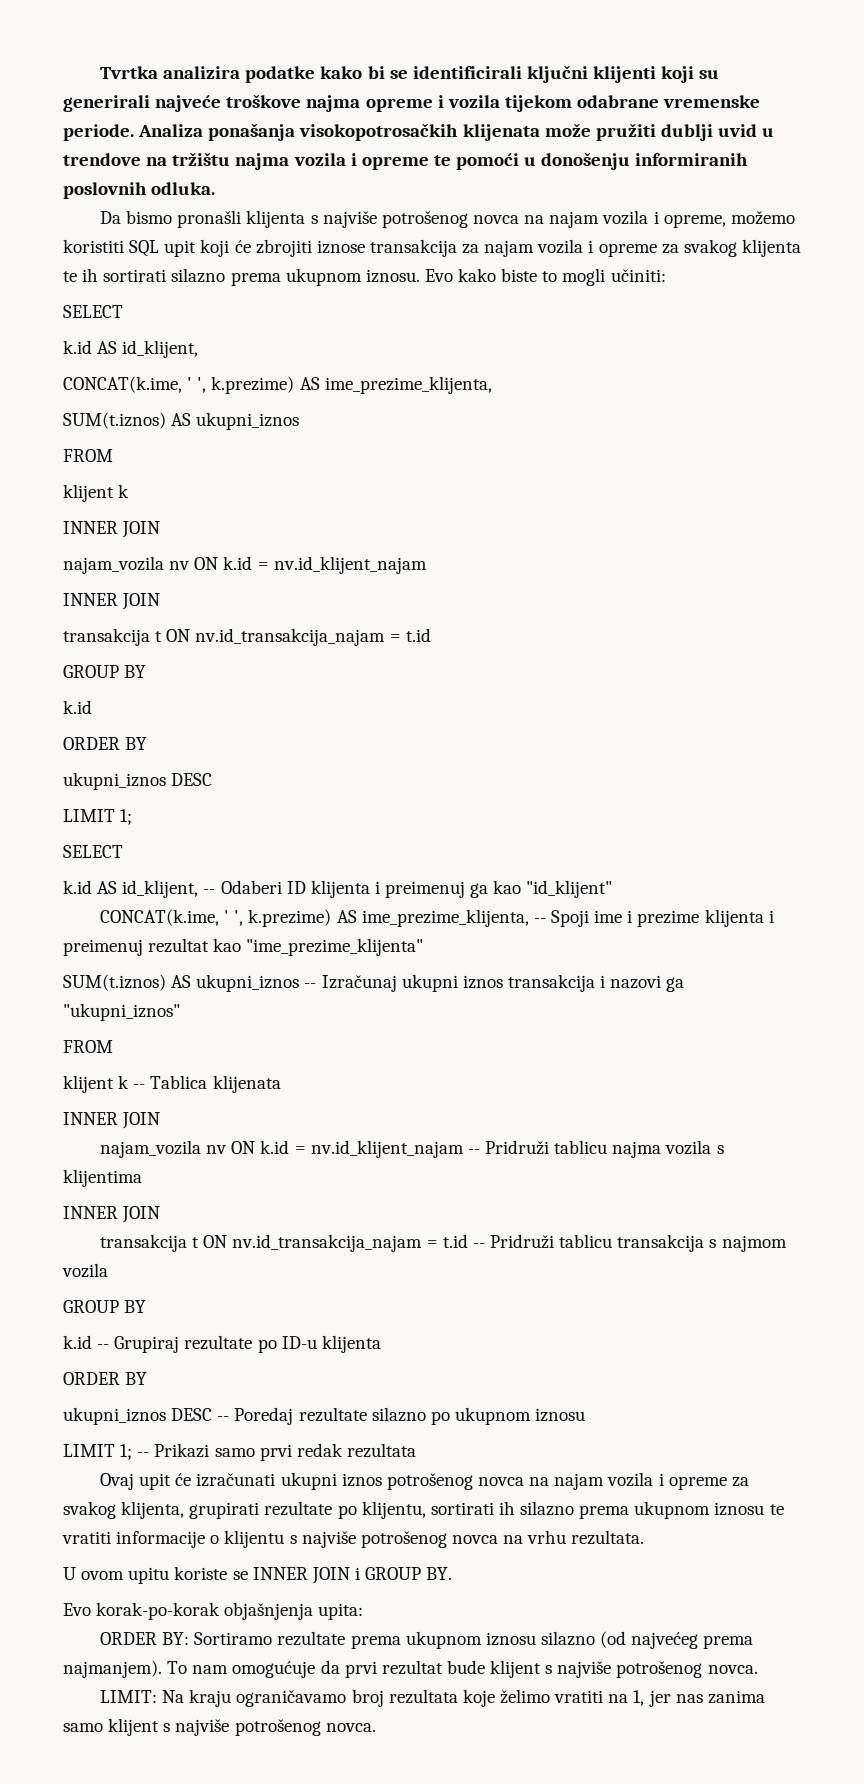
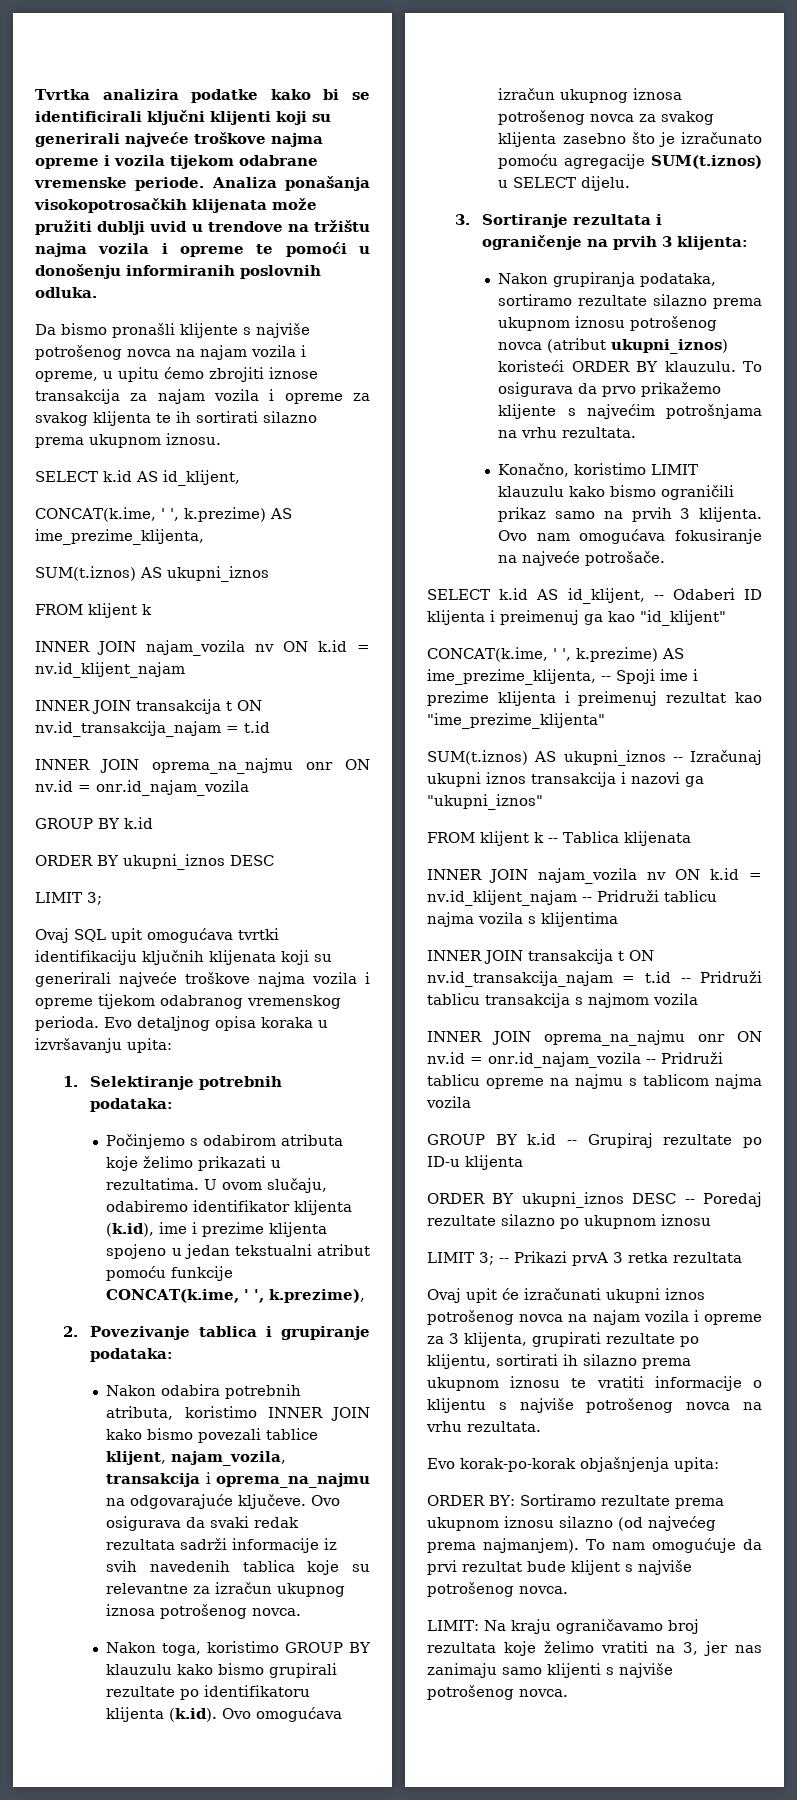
[246,210,306,228] klijenta -> [180,323,238,338] klijente
[730,211,795,225] [63,239,251,257] možemo koristiti SQL upit koji će -> [103,367,204,382] u upitu ćemo
[424,268,666,286] [63,305,123,318] Evo kako biste to mogli učiniti: // SELECT // -> [35,471,98,482] // SELECT
(113, 455) // -> (83, 609) none
(161, 529) // -> (136, 648) none
[63,628,431,646] [63,665,147,678] // transakcija t ON nv.id_transakcija_najam = t.id // GROUP BY // -> [136,699,262,714] [35,721,270,737] [35,758,370,774] [35,780,249,796] [35,818,120,829] transakcija t ON nv.id_transakcija_najam = t.id // INNER JOIN oprema_na_najmu onr ON nv.id = onr.id_najam_vozila // GROUP BY
(148, 743) // -> (119, 860) none
[120,809,133,825] [63,845,123,858] 1; // SELECT // -> [87,892,102,905] [35,928,279,943] [35,950,332,965] [35,972,370,987] [35,994,341,1009] [35,1016,328,1031] [35,1038,172,1053] [62,1076,283,1090] [90,1098,174,1112] [106,1134,344,1149] [106,1156,282,1171] [106,1178,328,1193] [106,1200,353,1215] [106,1222,328,1237] [106,1244,370,1259] [106,1266,234,1281] [106,1289,366,1303] [62,1326,370,1340] [90,1348,174,1362] [106,1384,302,1399] [106,1406,370,1421] [106,1428,319,1443] [106,1451,287,1466] [106,1472,370,1488] [106,1494,341,1509] [106,1516,300,1531] [106,1538,338,1553] [106,1560,370,1575] [106,1582,346,1597] [106,1604,302,1619] [106,1641,371,1656] [106,1663,338,1678] [106,1685,311,1700] [106,1707,343,1722] [498,88,683,103] [498,110,715,125] [498,132,762,147] [498,154,762,169] [498,176,631,191] [454,214,663,228] [482,235,749,250] [498,272,717,287] [498,294,762,309] [498,316,718,331] [498,338,729,354] [498,360,763,372] [498,382,722,397] [498,404,762,419] [498,427,637,438] [498,463,699,477] [498,485,735,500] [498,507,762,522] [498,529,762,544] [498,551,666,566] [427,589,490,600] 3; // Ovaj SQL upit omogućava tvrtki identifikaciju ključnih klijenata koji su generirali najveće troškove najma vozila i opreme tijekom odabranog vremenskog perioda. Evo detaljnog opisa koraka u izvršavanju upita: // 1. Selektiranje potrebnih podataka: // Počinjemo s odabirom atributa koje želimo prikazati u rezultatima. U ovom slučaju, odabiremo identifikator klijenta (k.id), ime i prezime klijenta spojeno u jedan tekstualni atribut pomoću funkcije CONCAT(k.ime, ' ', k.prezime), // 2. Povezivanje tablica i grupiranje podataka: // Nakon odabira potrebnih atributa, koristimo INNER JOIN kako bismo povezali tablice klijent, najam_vozila, transakcija i oprema_na_najmu na odgovarajuće ključeve. Ovo osigurava da svaki redak rezultata sadrži informacije iz svih navedenih tablica koje su relevantne za izračun ukupnog iznosa potrošenog novca. // Nakon toga, koristimo GROUP BY klauzulu kako bismo grupirali rezultate po identifikatoru klijenta (k.id). Ovo omogućava izračun ukupnog iznosa potrošenog novca za svakog klijenta zasebno što je izračunato pomoću agregacije SUM(t.iznos) u SELECT dijelu. // 3. Sortiranje rezultata i ograničenje na prvih 3 klijenta: // Nakon grupiranja podataka, sortiramo rezultate silazno prema ukupnom iznosu potrošenog novca (atribut ukupni_iznos) koristeći ORDER BY klauzulu. To osigurava da prvo prikažemo klijente s najvećim potrošnjama na vrhu rezultata. // Konačno, koristimo LIMIT klauzulu kako bismo ograničili prikaz samo na prvih 3 klijenta. Ovo nam omogućava fokusiranje na najveće potrošače. // SELECT
(113, 1046) // -> (475, 837) none
(161, 1120) // -> (528, 876) none
(161, 1214) // -> (523, 957) none
[63,1300,147,1313] // GROUP BY // -> [427,1030,762,1046] [427,1052,723,1068] [427,1074,762,1089] [426,1096,471,1108] [427,1134,518,1145] // INNER JOIN oprema_na_najmu onr ON nv.id = onr.id_najam_vozila -- Pridruži tablicu opreme na najmu s tablicom najma vozila // GROUP BY
(148, 1378) // -> (515, 1198) none
[120,1444,133,1460] 1; -> [479,1252,494,1265] 3;
[214,1443,343,1461] samo prvi redak -> [572,1252,668,1266] prvA 3 retka
[63,1501,116,1519] svakog -> [449,1333,459,1344] 3
[63,1566,453,1584] // U ovom upitu koriste se INNER JOIN i GROUP BY. -> (541, 1426) none
[633,1690,645,1706] 1, -> [683,1642,698,1655] 3,
[707,1690,765,1704] [63,1718,160,1736] zanima samo klijent -> [427,1663,601,1678] zanimaju samo klijenti

